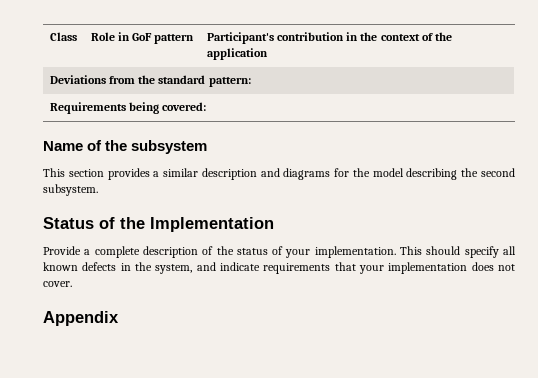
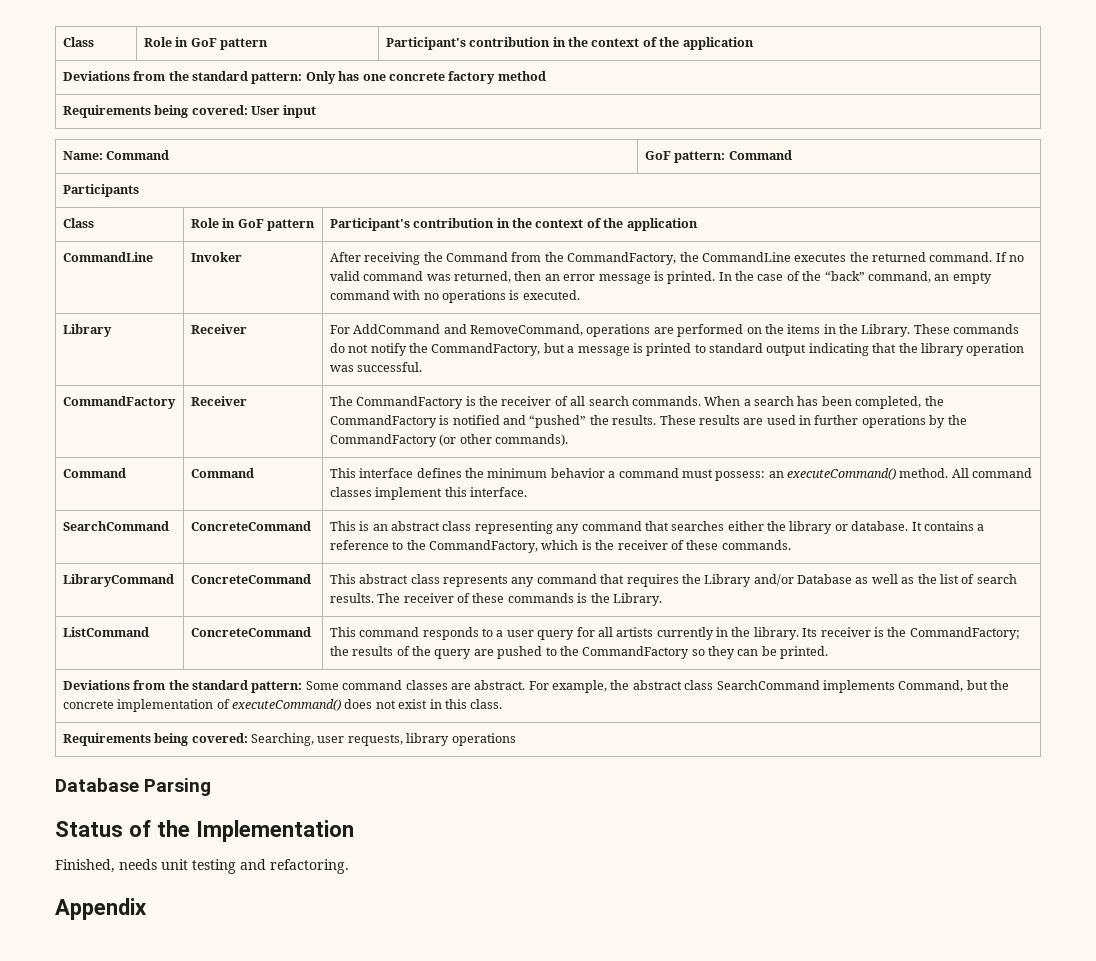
[49,102,207,114] [43,140,208,154] [43,168,515,180] [43,184,98,196] [43,217,274,232] [43,246,517,258] [43,262,515,274] [43,281,72,287] // Requirements being covered: // Name of the subsystem // This section provides a similar description and diagrams for the model describing the second subsystem. // Status of the Implementation // Provide a complete description of the status of your implementation. This should specify all known defects in the system, and indicate requirements that your implementation does not cover. -> [305,71,546,84] [62,105,317,118] [62,150,170,160] [644,150,792,163] [62,184,139,197] [62,218,94,228] [190,218,316,231] [329,218,698,231] [62,252,153,262] [190,252,242,262] [329,252,1025,265] [329,271,992,284] [329,290,580,303] [62,324,112,337] [190,324,247,334] [329,324,1020,337] [329,343,1025,356] [329,362,423,372] [62,396,176,409] [190,396,247,406] [329,396,944,409] [329,415,967,428] [329,434,569,447] [62,468,126,478] [190,468,254,478] [329,468,1033,481] [329,487,528,500] [62,521,169,531] [190,521,311,531] [329,521,985,534] [329,540,791,553] [62,574,174,587] [190,574,311,584] [329,574,1017,587] [329,593,662,606] [62,627,149,637] [190,627,311,637] [329,627,1020,640] [329,646,829,659] [62,680,1010,693] [62,699,503,712] [62,733,516,746] [55,778,212,796] [55,820,354,842] [55,859,349,874] Only has one concrete factory method // Requirements being covered: User input // Name: Command | GoF pattern: Command // Participants // Class | Role in GoF pattern | Participant's contribution in the context of the application // CommandLine | Invoker | After receiving the Command from the CommandFactory, the CommandLine executes the returned command. If no valid command was returned, then an error message is printed. In the case of the “back” command, an empty command with no operations is executed. // Library | Receiver | For AddCommand and RemoveCommand, operations are performed on the items in the Library. These commands do not notify the CommandFactory, but a message is printed to standard output indicating that the library operation was successful. // CommandFactory | Receiver | The CommandFactory is the receiver of all search commands. When a search has been completed, the CommandFactory is notified and “pushed” the results. These results are used in further operations by the CommandFactory (or other commands). // Command | Command | This interface defines the minimum behavior a command must possess: an executeCommand() method. All command classes implement this interface. // SearchCommand | ConcreteCommand | This is an abstract class representing any command that searches either the library or database. It contains a reference to the CommandFactory, which is the receiver of these commands. // LibraryCommand | ConcreteCommand | This abstract class represents any command that requires the Library and/or Database as well as the list of search results. The receiver of these commands is the Library. // ListCommand | ConcreteCommand | This command responds to a user query for all artists currently in the library. Its receiver is the CommandFactory; the results of the query are pushed to the CommandFactory so they can be printed. // Deviations from the standard pattern: Some command classes are abstract. For example, the abstract class SearchCommand implements Command, but the concrete implementation of executeCommand() does not exist in this class. // Requirements being covered: Searching, user requests, library operations // Database Parsing // Status of the Implementation // Finished, needs unit testing and refactoring.

